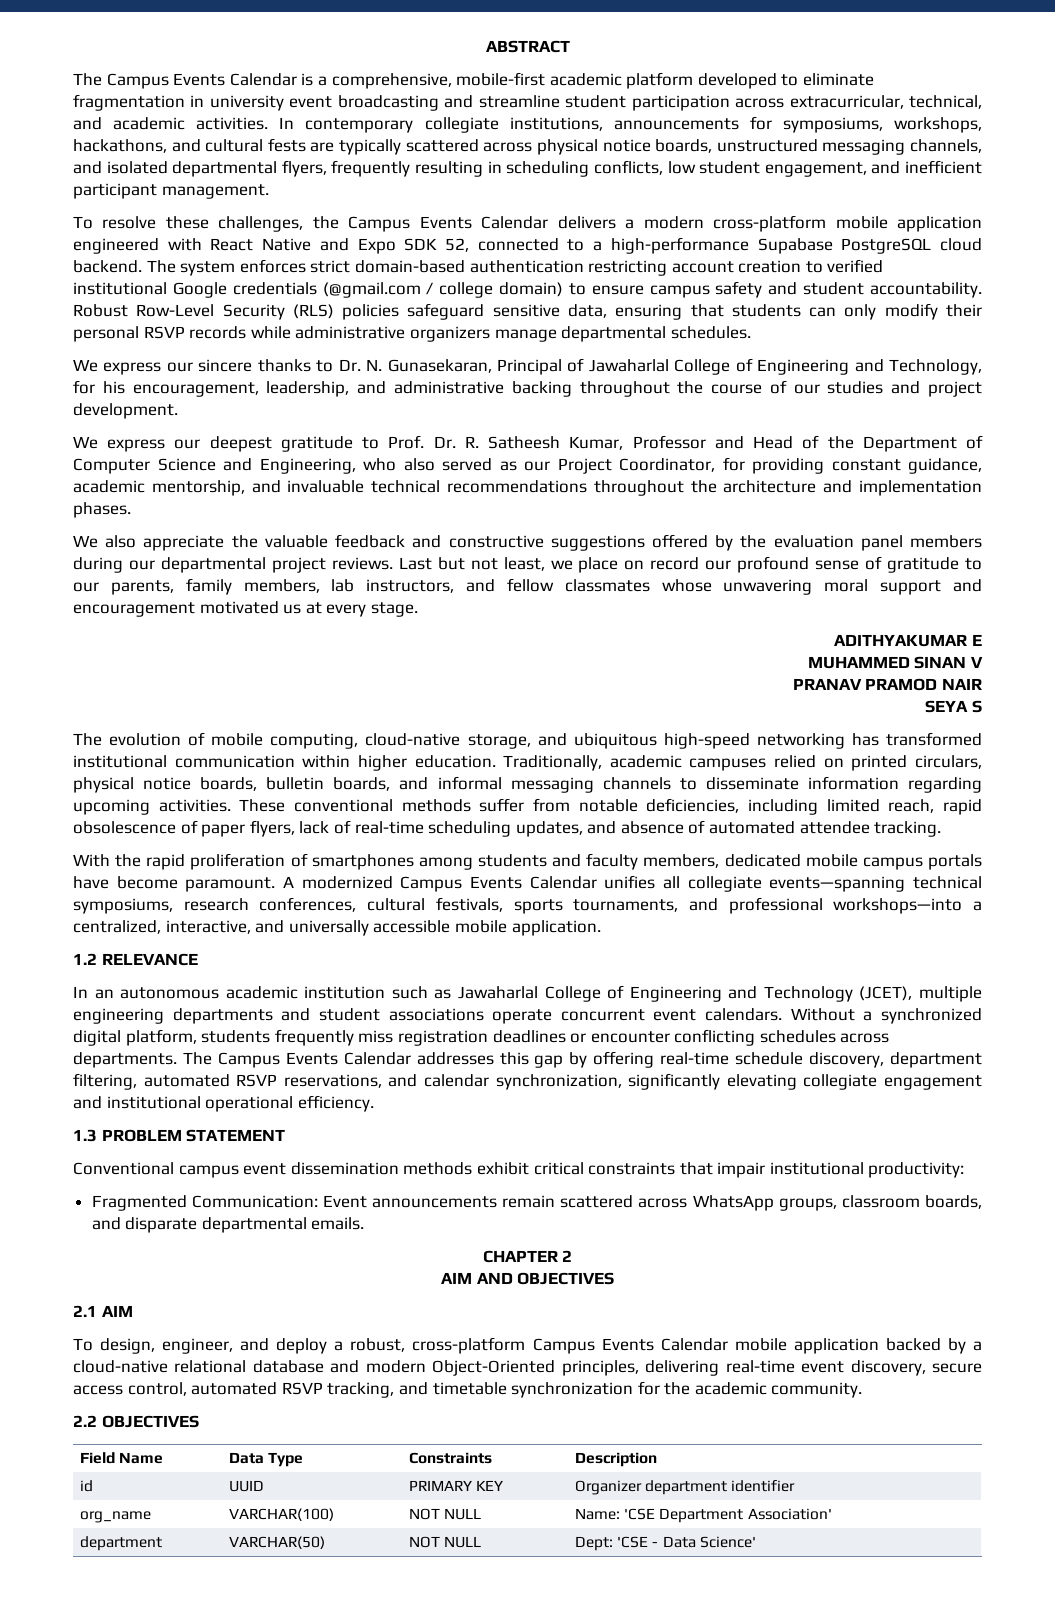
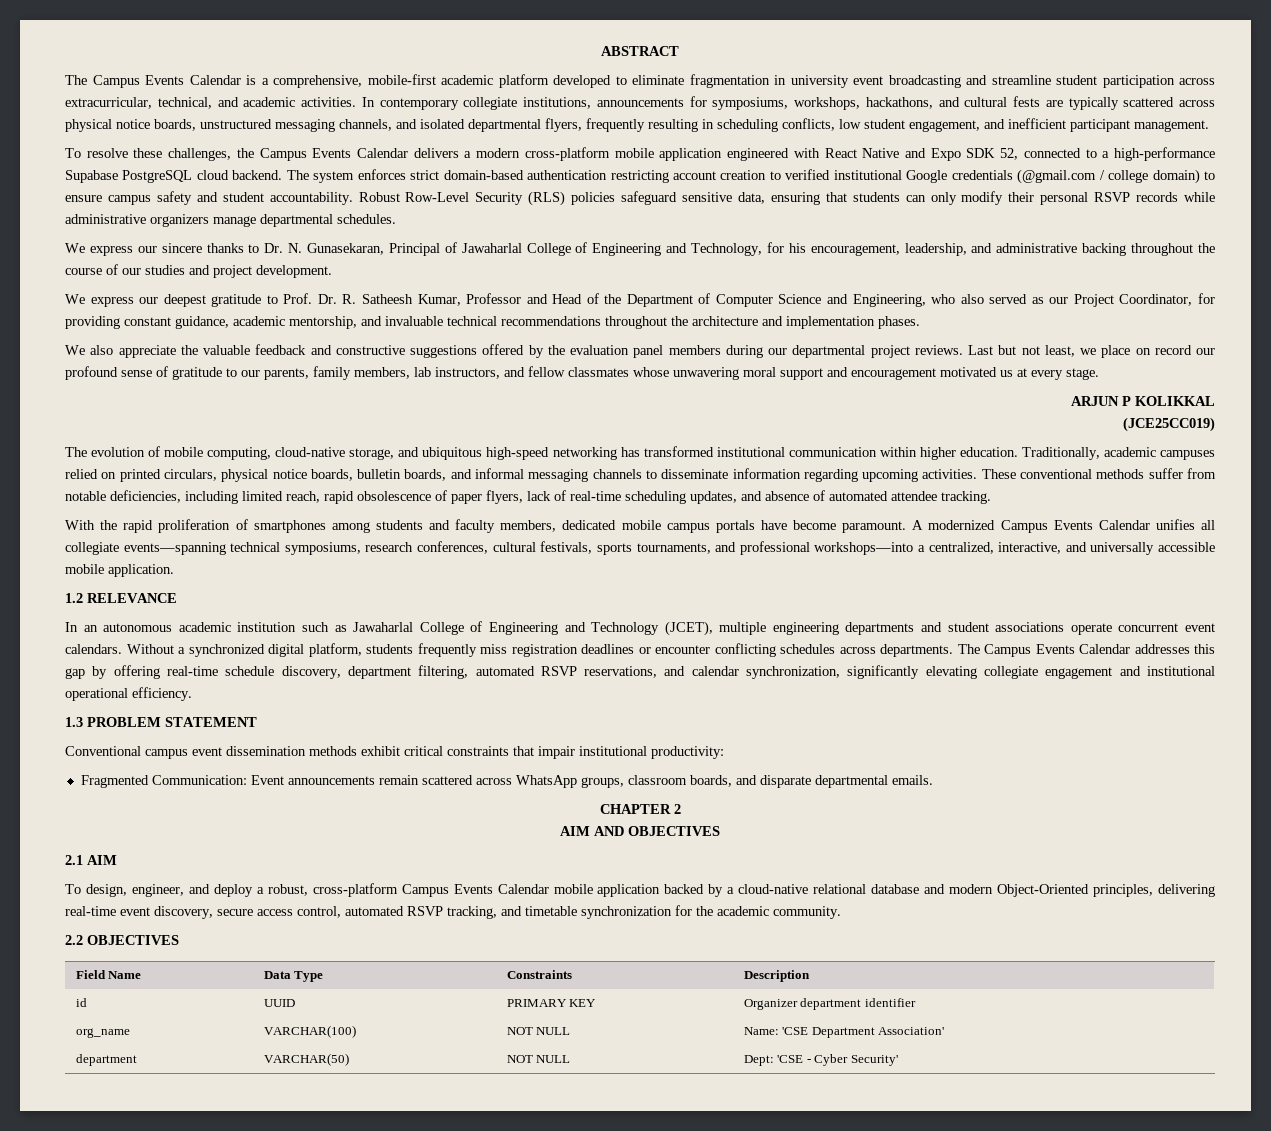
[834,634,982,647] [807,656,983,669] [792,678,982,691] [925,700,982,713] ADITHYAKUMAR E // MUHAMMED SINAN V // PRANAV PRAMOD NAIR // SEYA S -> [1071,396,1215,406] [1123,417,1215,432] ARJUN P KOLIKKAL // (JCE25CC019)
[662,1536,756,1548] Data Science' -> [814,1054,898,1066] Cyber Security'

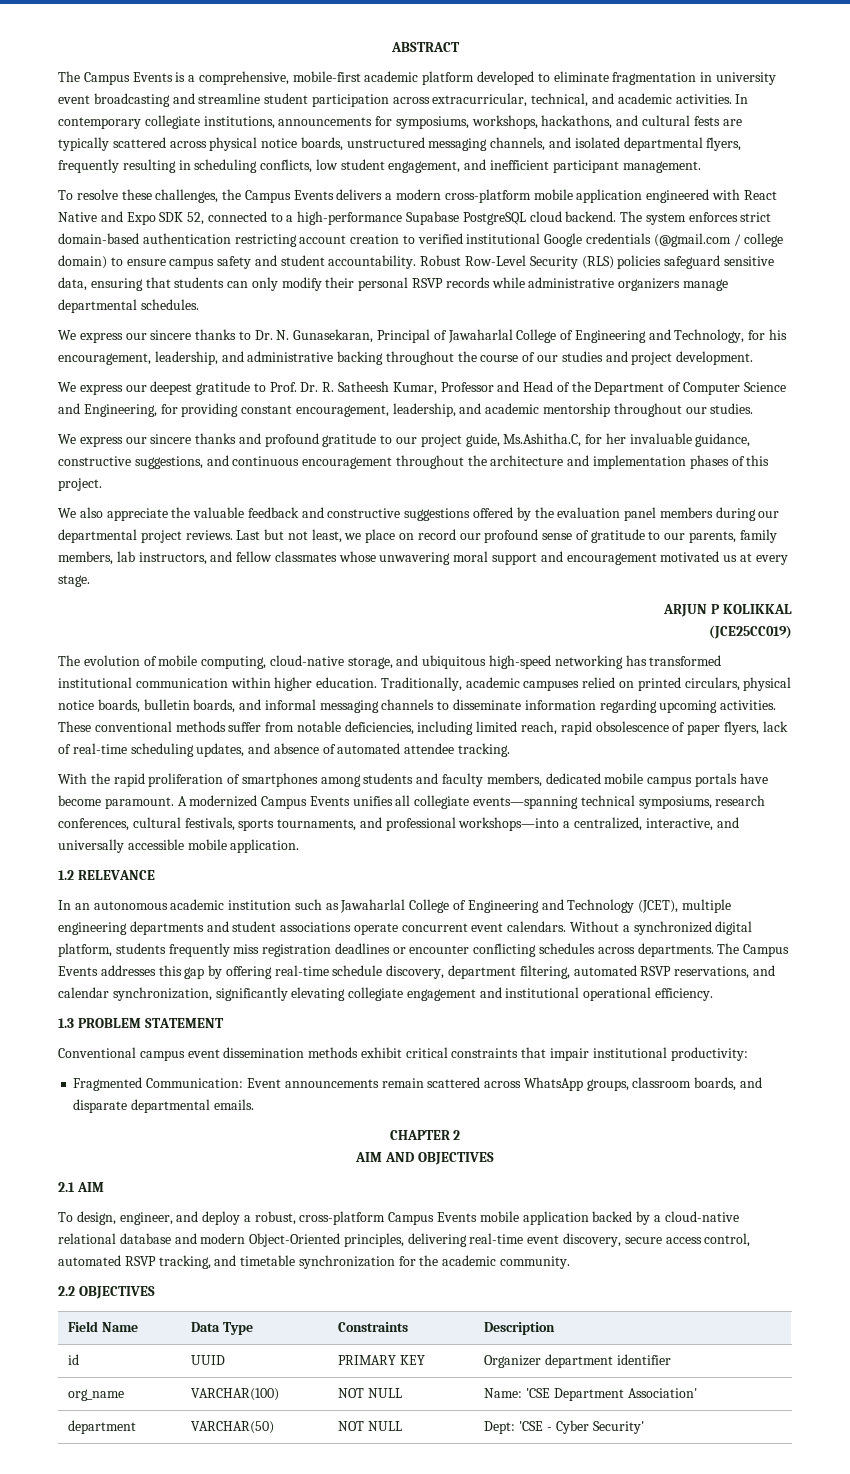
[189,75,241,85] Calendar -> (173, 77) none
[357,148,409,158] Calendar -> (334, 195) none
[931,293,1215,307] [65,316,601,329] who also served as our Project Coordinator, for providing constant guidance, academic mentorship, and invaluable technical recommendations -> [160,403,754,417] [58,433,751,447] [58,455,393,469] for providing constant encouragement, leadership, and academic mentorship throughout our studies. // We express our sincere thanks and profound gratitude to our project guide, Ms.Ashitha.C, for her invaluable guidance, constructive suggestions, and continuous encouragement
[878,316,920,329] phases. -> [689,455,770,469] [58,478,102,491] phases of this project.
[1098,520,1150,530] Calendar -> (350, 801) none
[1079,644,1130,654] Calendar -> (98, 971) none
[497,884,549,894] Calendar -> (478, 1217) none

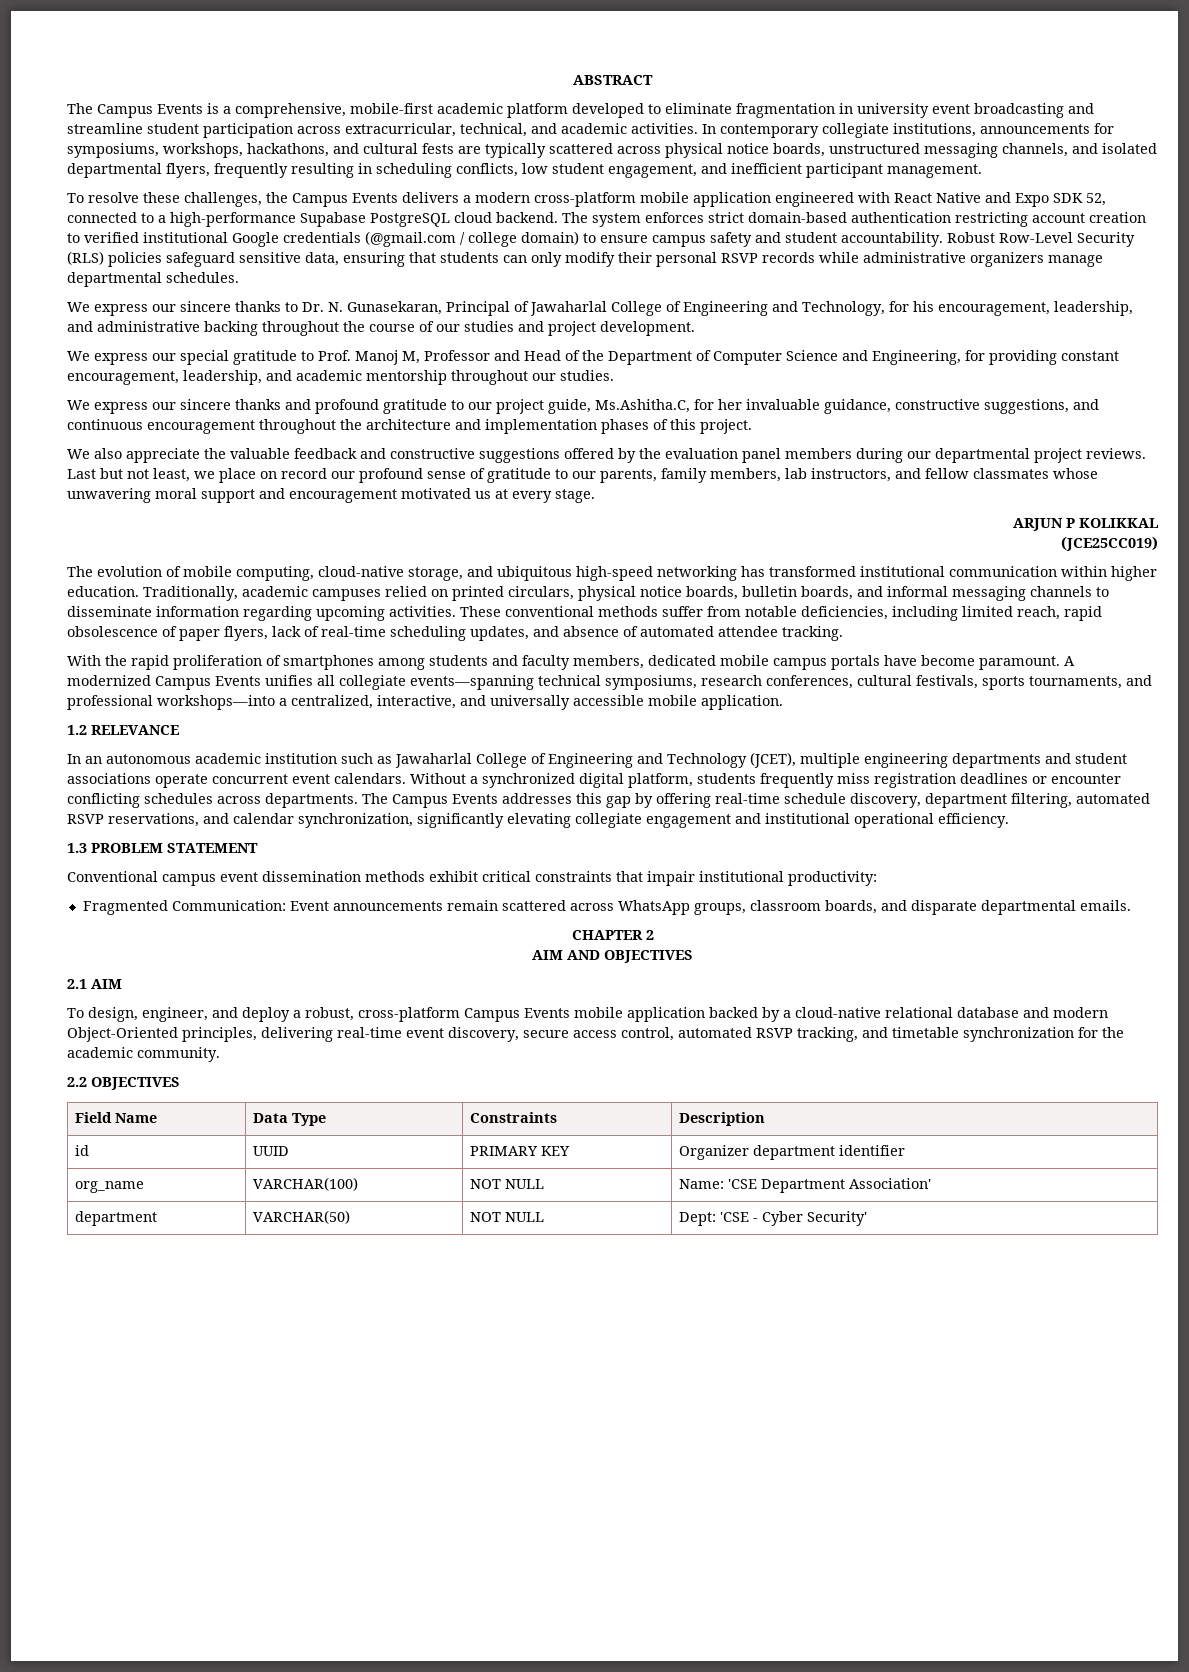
[150,381,193,395] deepest -> [180,350,229,365] special
[300,381,437,395] Dr. R. Satheesh Kumar, -> [355,350,420,365] Manoj M,

